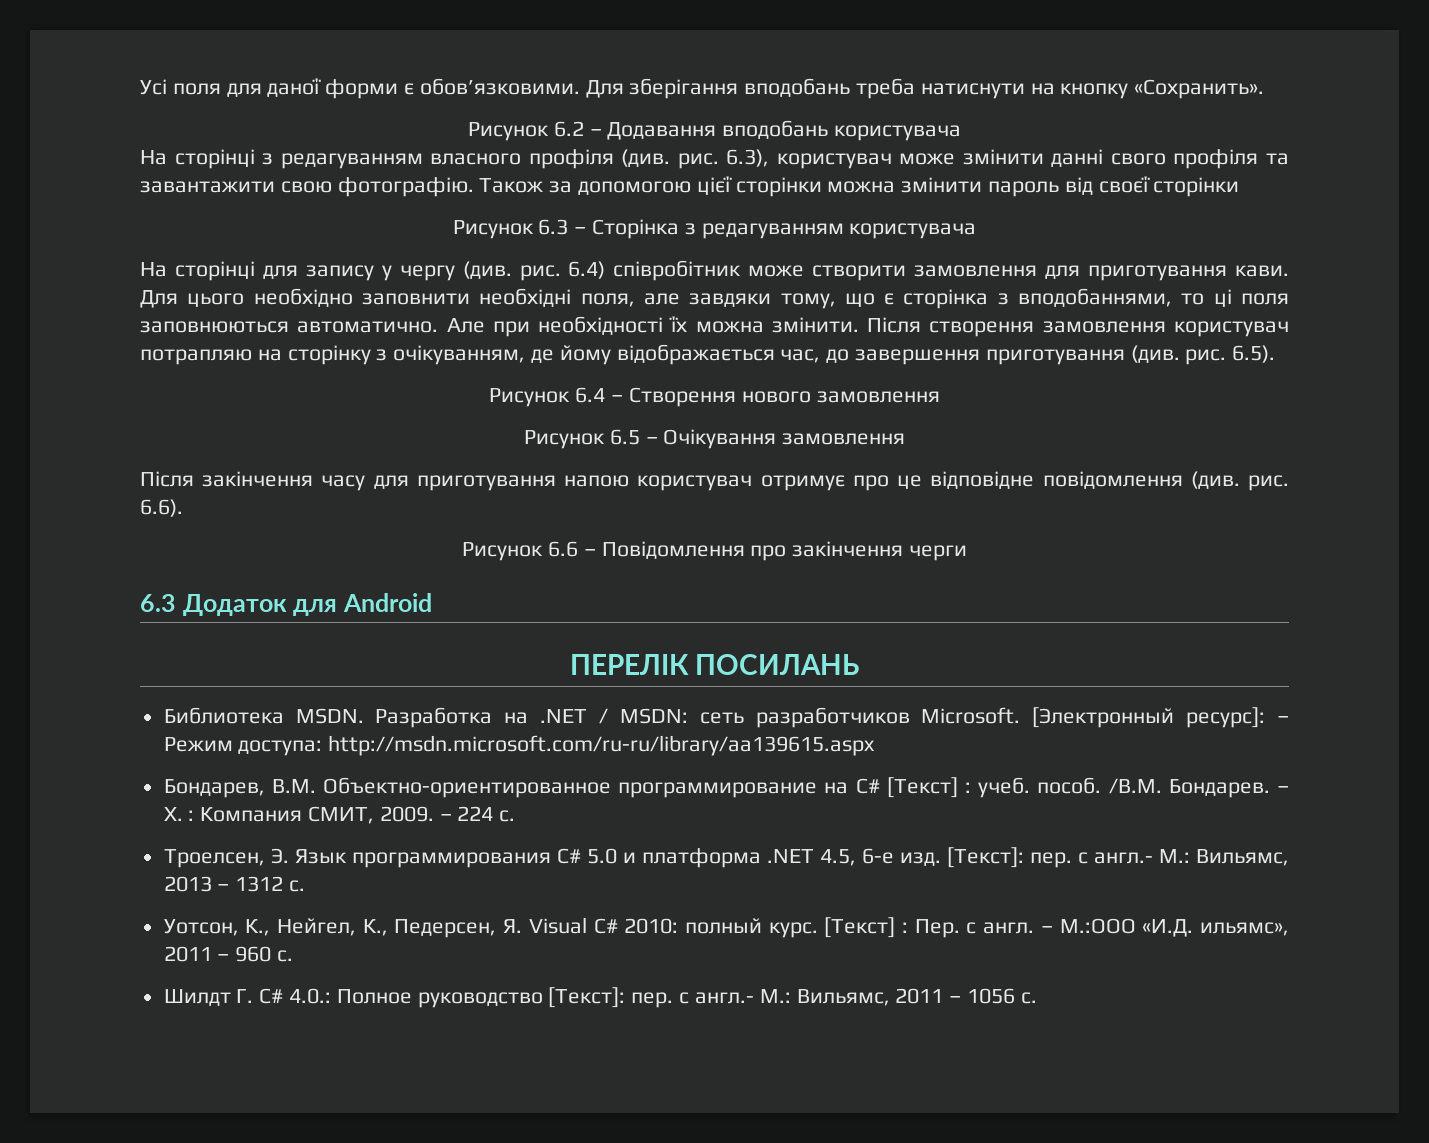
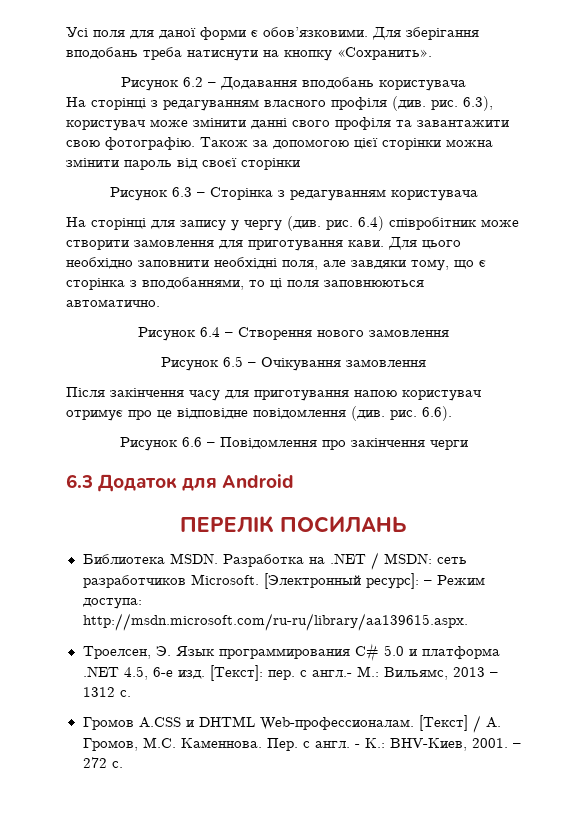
[446,316,1289,337] [140,344,1276,365] Але при необхідності їх можна змінити. Після створення замовлення користувач потрапляю на сторінку з очікуванням, де йому відображається час, до завершення приготування (див. рис. 6.5). -> (160, 303) none
[328,735,876,756] [163,777,1289,798] [163,806,516,824] http://msdn.microsoft.com/ru-ru/library/aa139615.aspx // Бондарев, В.М. Объектно-ориентированное программирование на С# [Текст] : учеб. пособ. /В.М. Бондарев. – Х. : Компания СМИТ, 2009. – 224 с. -> [82,613,468,631] http://msdn.microsoft.com/ru-ru/library/aa139615.aspx.
[163,917,1289,938] [163,946,294,962] [163,987,1015,1008] Уотсон, К., Нейгел, К., Педерсен, Я. Visual C# 2010: полный курс. [Текст] : Пер. с англ. – М.:ООО «И.Д. ильямс», 2011 – 960 с. // Шилдт Г. C# 4.0.: Полное руководство [Текст]: пер. с англ.- М.: Вильямс, 2011 – 1056 -> [82,715,501,733] [82,737,521,751] [82,757,107,768] Громов А.CSS и DHTML Web-профессионалам. [Текст] / А. Громов, М.С. Каменнова. Пер. с англ. - К.: BHV-Киев, 2001. – 272

